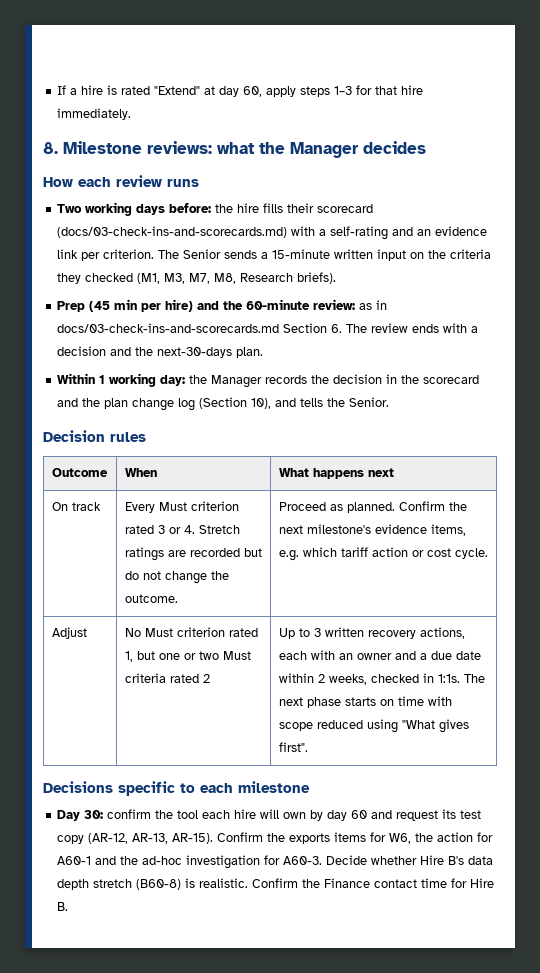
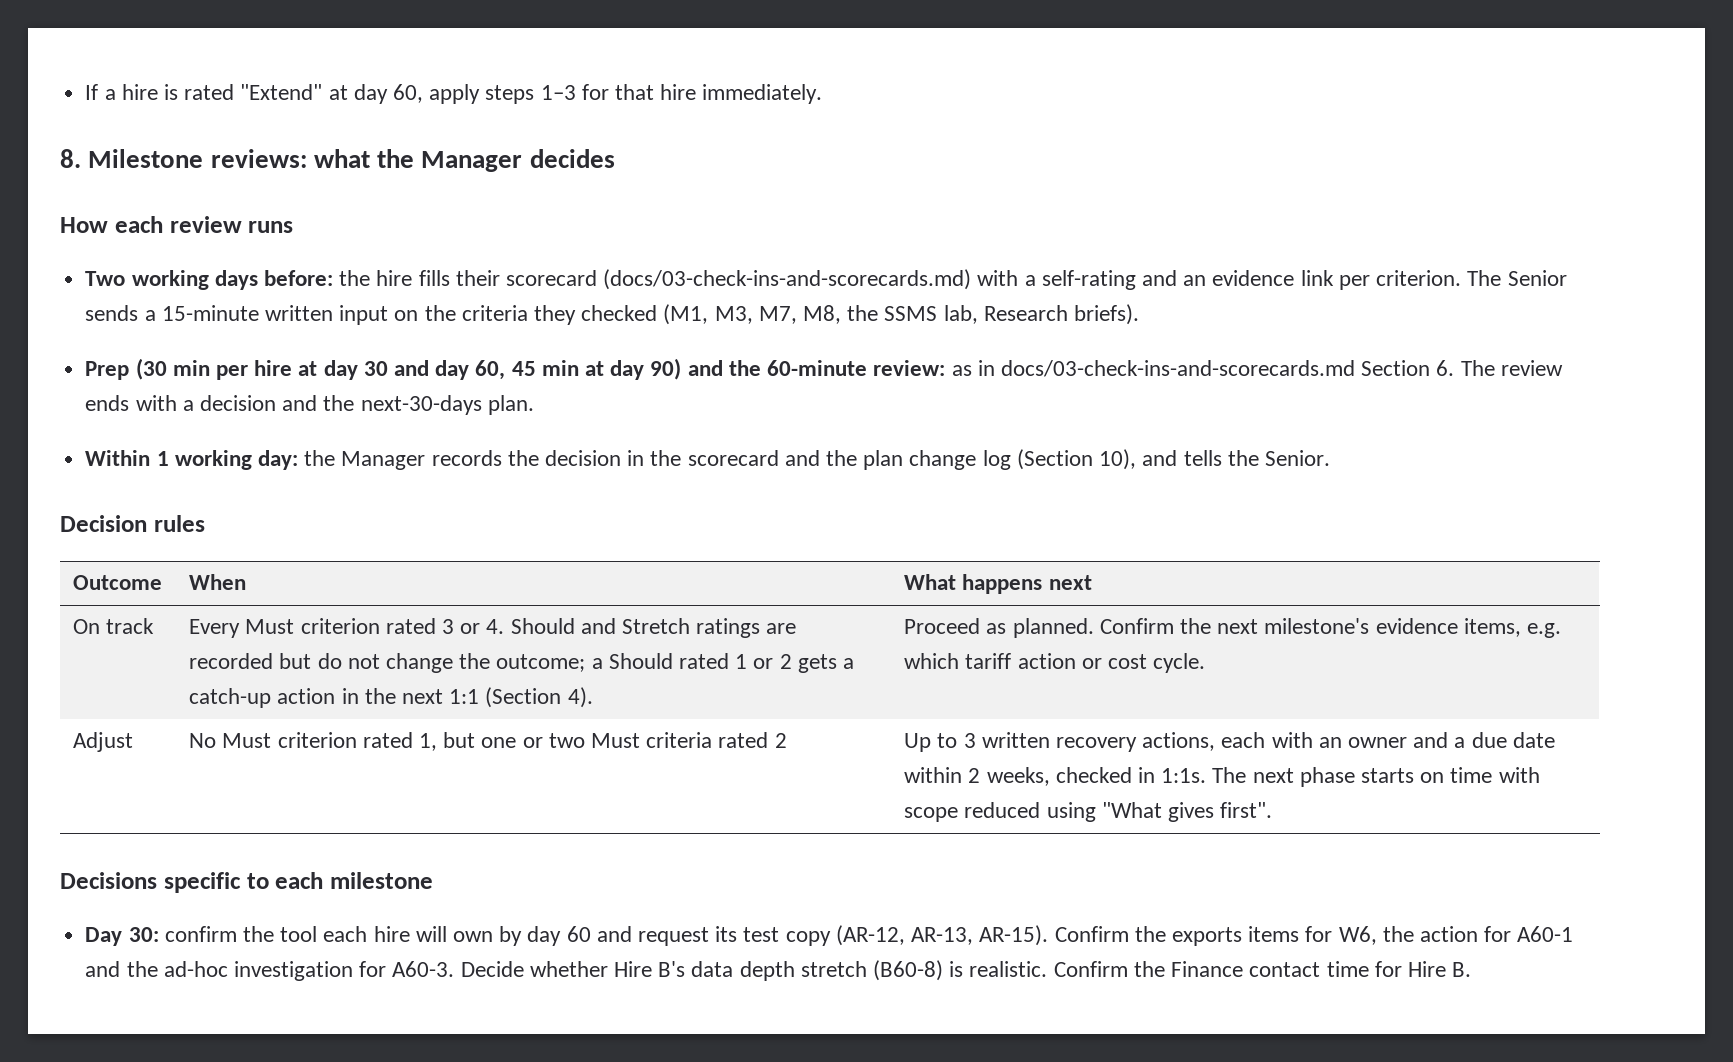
(237, 278) none -> [847,305,978,324] the SSMS lab,
[89,301,111,312] (45 -> [135,358,167,380] (30
[165,299,194,312] hire) -> [254,358,682,380] hire at day 30 and day 60, 45 min at day 90)
(195, 529) none -> [510,618,616,634] Should and
[124,594,178,603] outcome. -> [496,653,855,673] [189,687,593,708] outcome; a Should rated 1 or 2 gets a catch-up action in the next 1:1 (Section 4).

